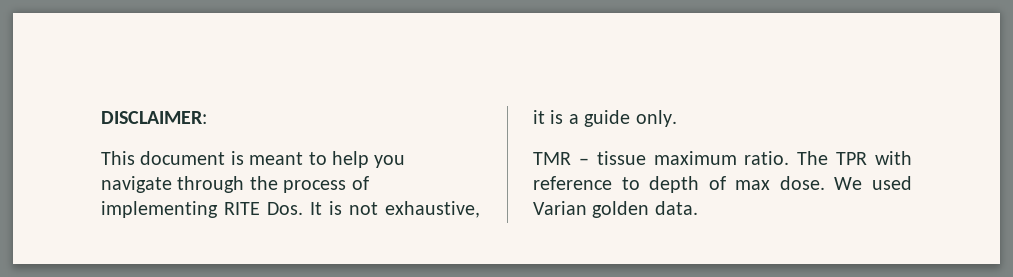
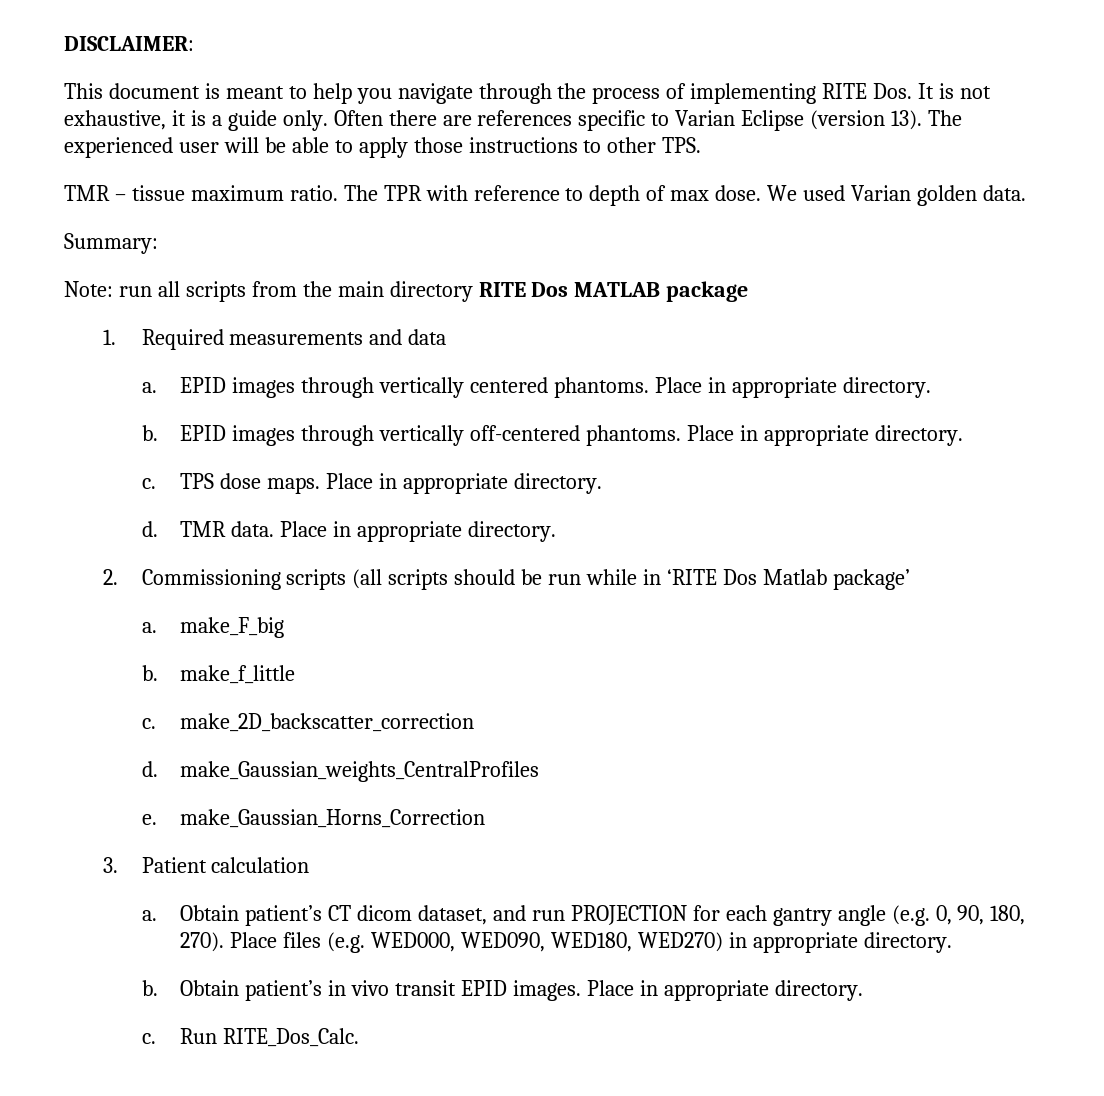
(677, 118) none -> [333,110,963,131] [64,137,702,158] Often there are references specific to Varian Eclipse (version 13). The experienced user will be able to apply those instructions to other TPS.
(698, 208) none -> [64,233,158,254] [64,281,749,302] [102,329,447,350] [141,377,931,398] [141,425,963,446] [141,473,602,494] [141,521,557,542] [102,569,910,590] [141,617,285,638] [141,665,296,684] [141,713,475,732] [141,761,540,782] [141,809,486,828] [102,857,310,873] [141,905,1026,926] [180,932,952,953] [141,980,863,1001] [141,1028,360,1047] // Summary: // Note: run all scripts from the main directory RITE Dos MATLAB package // 1. Required measurements and data // a. EPID images through vertically centered phantoms. Place in appropriate directory. // b. EPID images through vertically off-centered phantoms. Place in appropriate directory. // c. TPS dose maps. Place in appropriate directory. // d. TMR data. Place in appropriate directory. // 2. Commissioning scripts (all scripts should be run while in ‘RITE Dos Matlab package’ // a. make_F_big // b. make_f_little // c. make_2D_backscatter_correction // d. make_Gaussian_weights_CentralProfiles // e. make_Gaussian_Horns_Correction // 3. Patient calculation // a. Obtain patient’s CT dicom dataset, and run PROJECTION for each gantry angle (e.g. 0, 90, 180, 270). Place files (e.g. WED000, WED090, WED180, WED270) in appropriate directory. // b. Obtain patient’s in vivo transit EPID images. Place in appropriate directory. // c. Run RITE_Dos_Calc.

